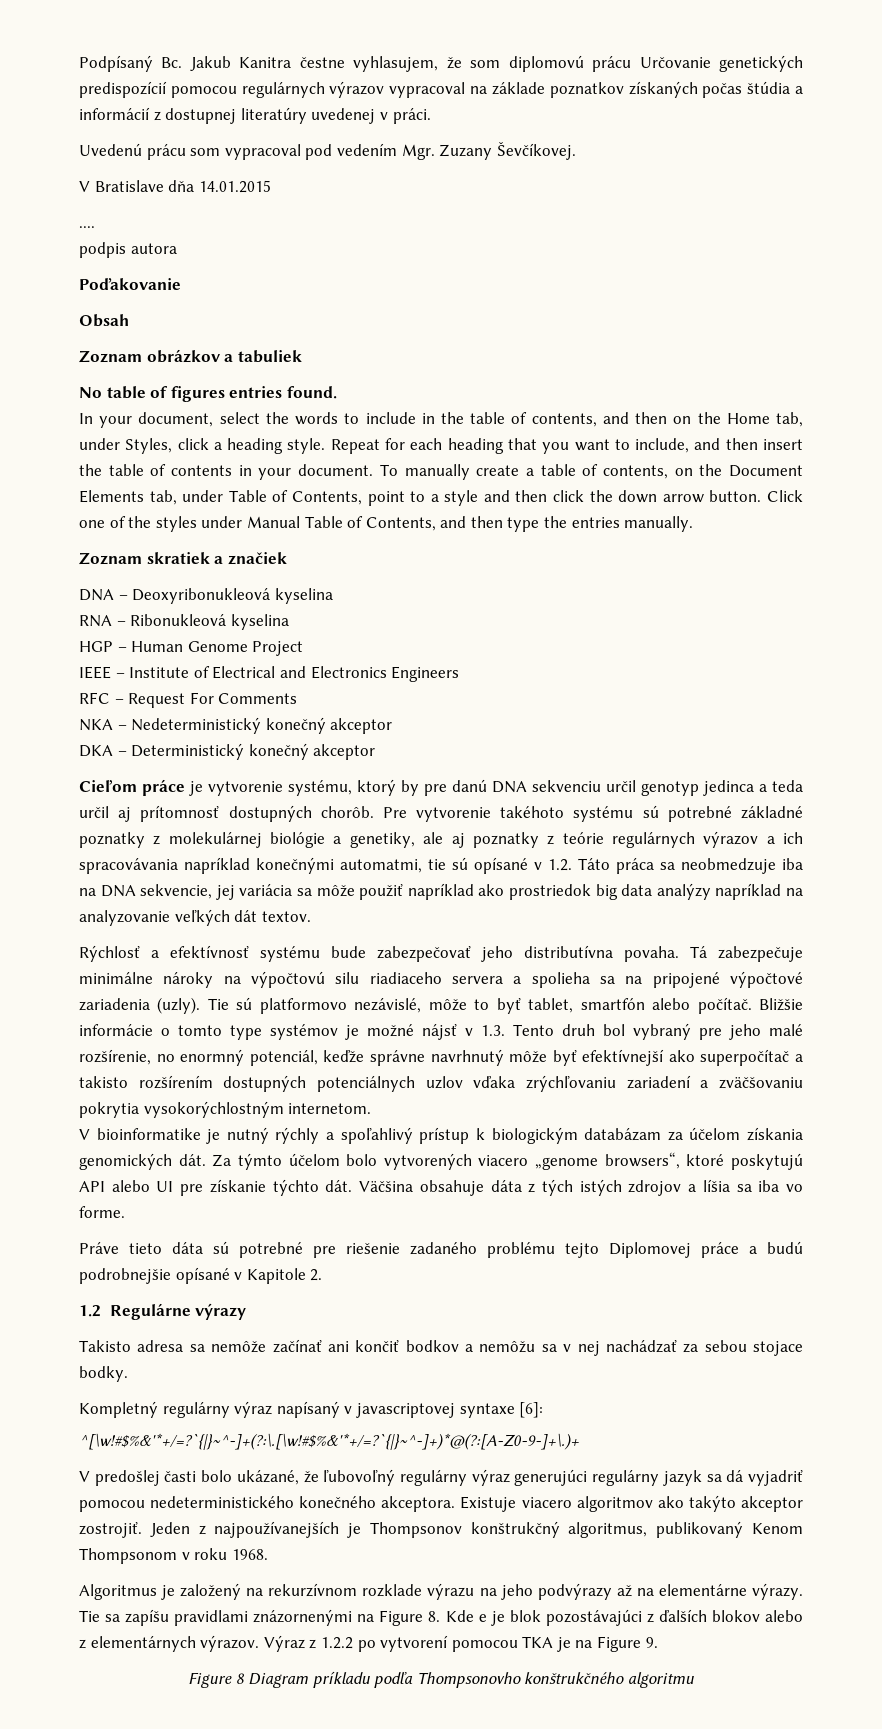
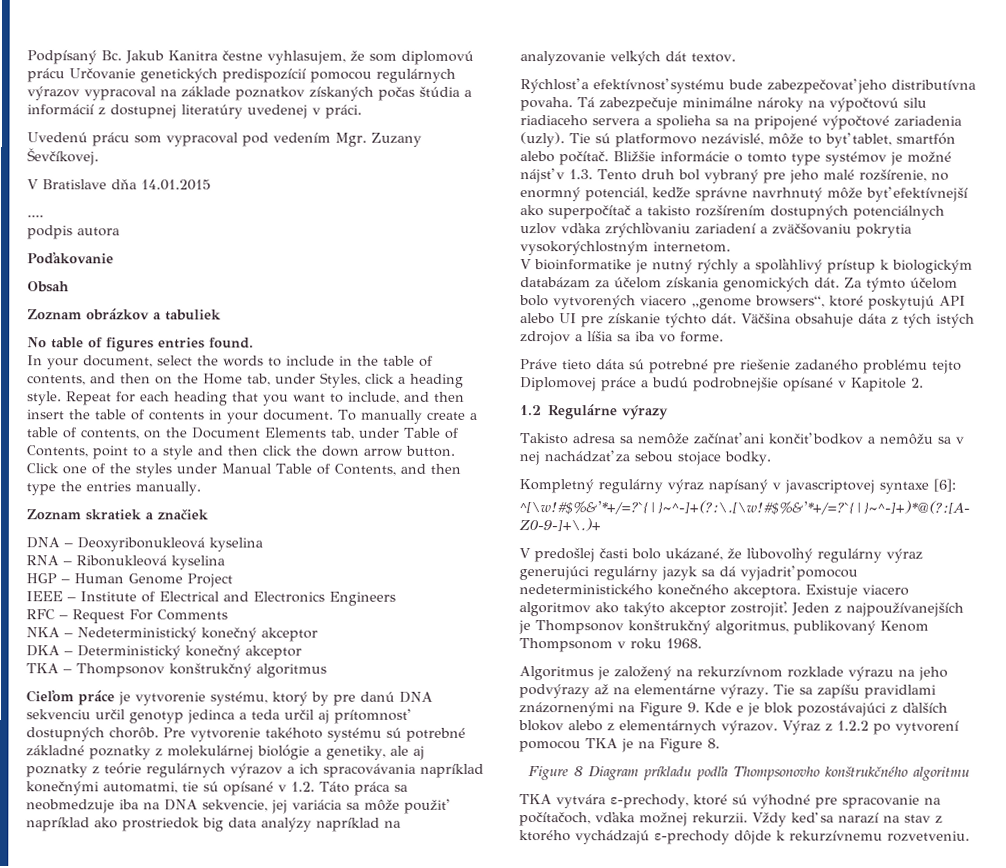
(376, 752) none -> [26,662,327,678] // TKA – Thompsonov konštrukčný algoritmus
[428,1611,441,1622] 8. -> [687,702,700,713] 9.
[645,1637,658,1648] 9. -> [707,738,720,749] 8.
(695, 1680) none -> [519,794,941,809] [519,812,943,827] [519,830,970,845] // TKA vytvára ε-prechody, ktoré sú výhodné pre spracovanie na počítačoch, vďaka možnej rekurzii. Vždy keď sa narazí na stav z ktorého vychádzajú ε-prechody dôjde k rekurzívnemu rozvetveniu.

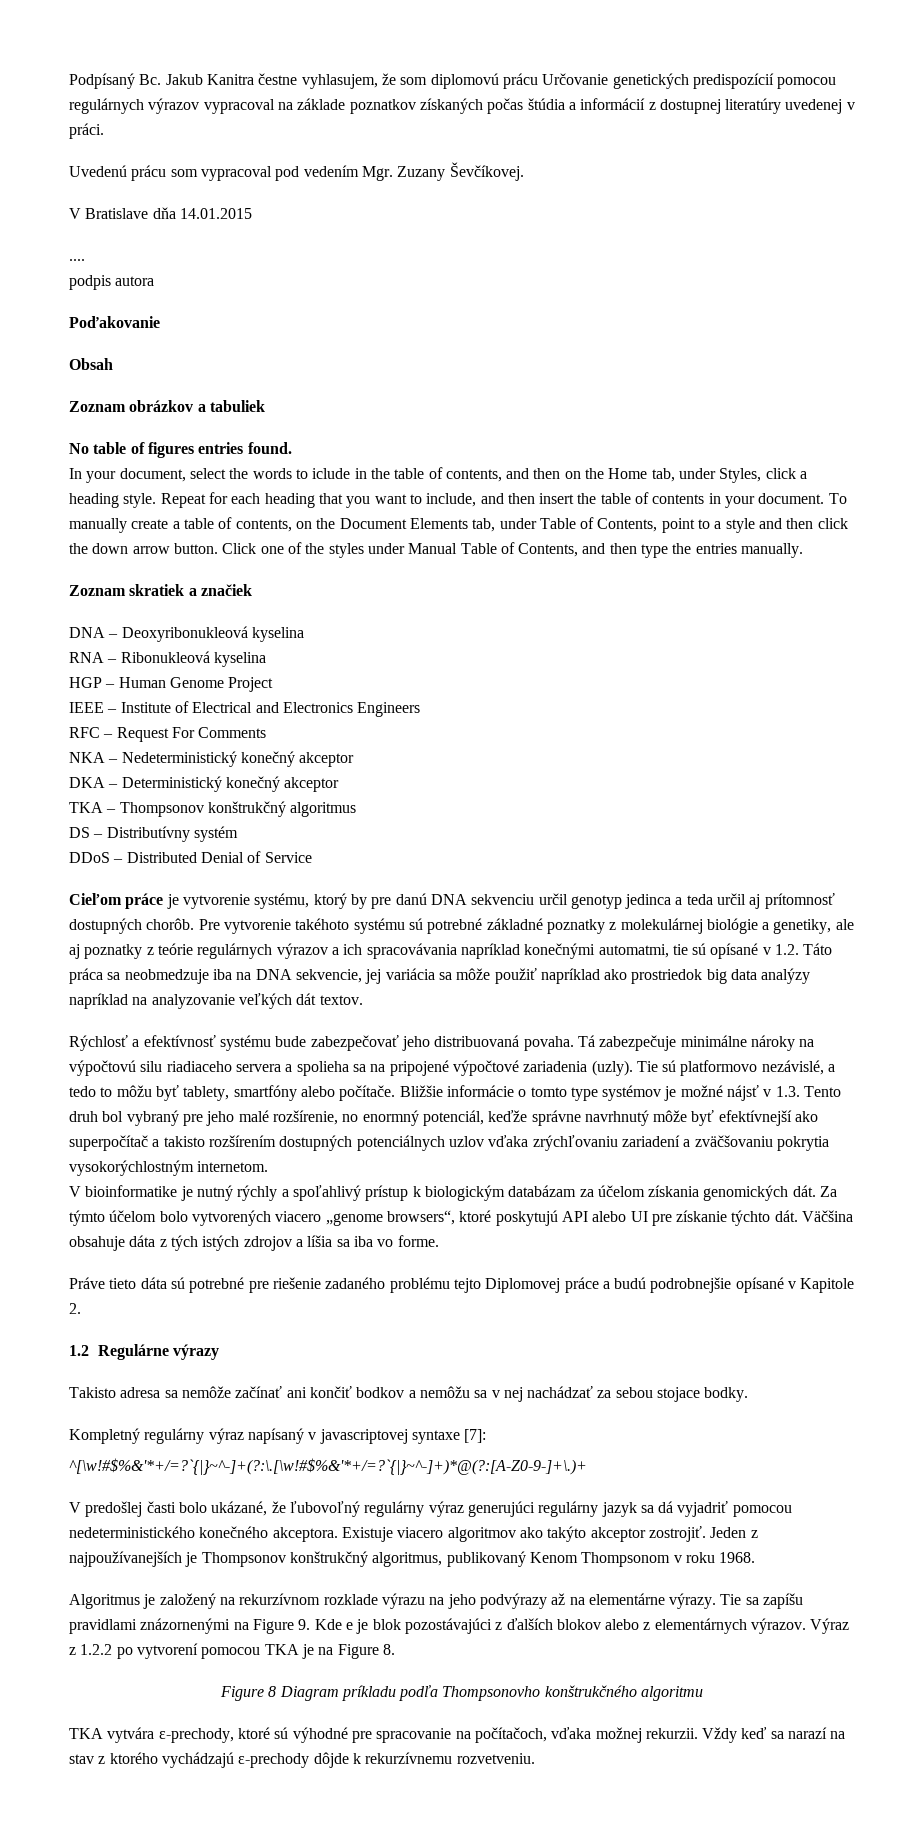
[286,355,335,366] include -> [312,468,351,479] iclude
(327, 670) none -> [69,826,238,842] [69,851,312,863] // DS – Distributívny systém // DDoS – Distributed Denial of Service
[891,79,976,90] distributívna -> [434,1035,520,1047] distribuovaná
[768,132,956,148] [520,151,609,166] môže to byť tablet, smartfón alebo počítač. -> [828,1064,836,1072] [69,1085,396,1101] a tedo to môžu byť tablety, smartfóny alebo počítače.
[933,478,956,492] [6]: -> [464,1429,487,1443] [7]:

